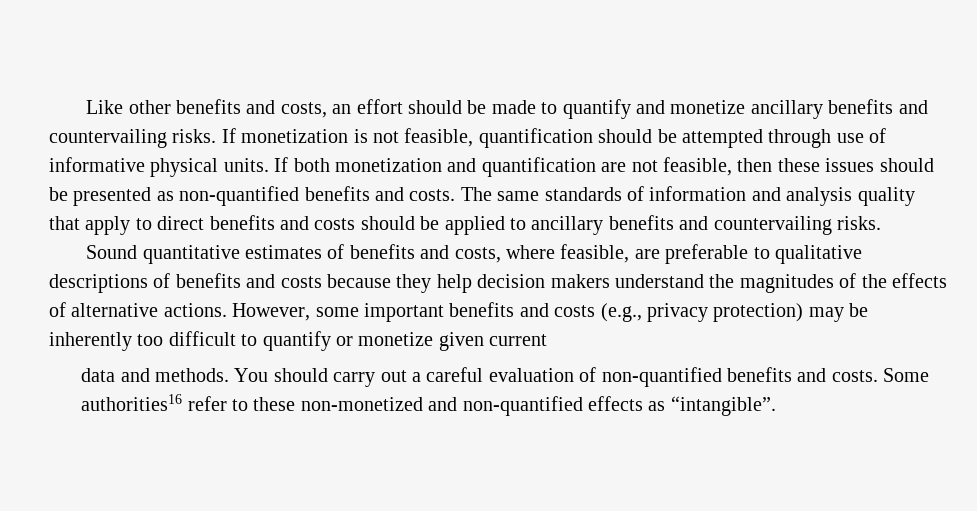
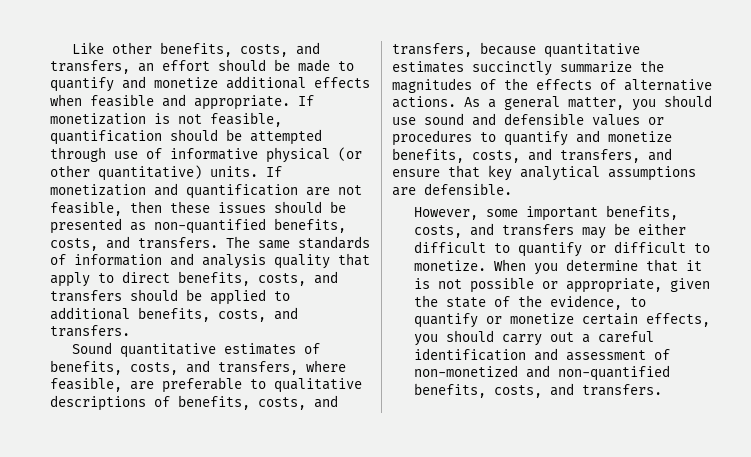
[175,99,327,118] benefits and costs, -> [160,42,321,57] [50,60,130,74] benefits, costs, and transfers,
[750,99,928,119] [49,129,217,148] ancillary benefits and countervailing risks. -> [226,76,370,89] [50,94,290,110] additional effects when feasible and appropriate.
(219, 167) none -> [338,147,362,161] [50,165,202,181] (or other quantitative)
[293,158,330,172] both -> (282, 171) none
[304,186,456,201] benefits and costs. -> [274,218,346,233] [50,236,218,251] benefits, costs, and transfers.
[209,215,881,235] benefits and costs should be applied to ancillary benefits and countervailing risks. -> [178,271,338,286] [50,289,290,305] [50,307,298,322] [50,325,130,337] benefits, costs, and transfers should be applied to additional benefits, costs, and transfers.
[349,244,501,263] benefits and costs, -> [50,360,298,375] benefits, costs, and transfers,
[175,273,704,293] benefits and costs because they help decision makers understand -> [178,395,338,410] [392,42,640,58] [392,61,632,76] benefits, costs, and transfers, because quantitative estimates succinctly summarize
[232,302,869,322] [49,331,548,351] [81,368,269,382] However, some important benefits and costs (e.g., privacy protection) may be inherently too difficult to quantify or monetize given current // data and methods. You -> [464,95,712,111] [392,113,664,126] [392,130,672,146] [392,148,672,163] [392,165,696,181] [392,183,512,196] [413,205,678,221] [413,223,686,239] [413,241,710,257] [413,259,702,275] [413,277,710,293] [413,295,646,310] [413,313,710,328] [413,334,438,346] As a general matter, you should use sound and defensible values or procedures to quantify and monetize benefits, costs, and transfers, and ensure that key analytical assumptions are defensible. // However, some important benefits, costs, and transfers may be either difficult to quantify or difficult to monetize. When you determine that it is not possible or appropriate, given the state of the evidence, to quantify or monetize certain effects, you
[488,367,930,387] [81,394,776,416] evaluation of non-quantified benefits and costs. Some authorities16 refer to these non-monetized and non-quantified effects as “intangible”. -> [413,348,670,361] [413,365,670,381] [413,383,662,398] identification and assessment of non-monetized and non-quantified benefits, costs, and transfers.

